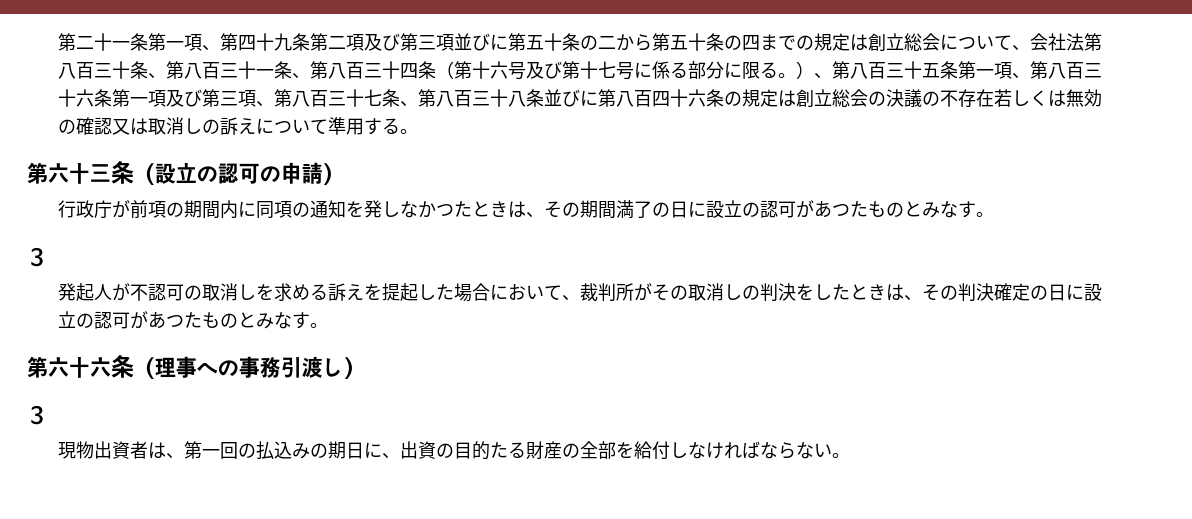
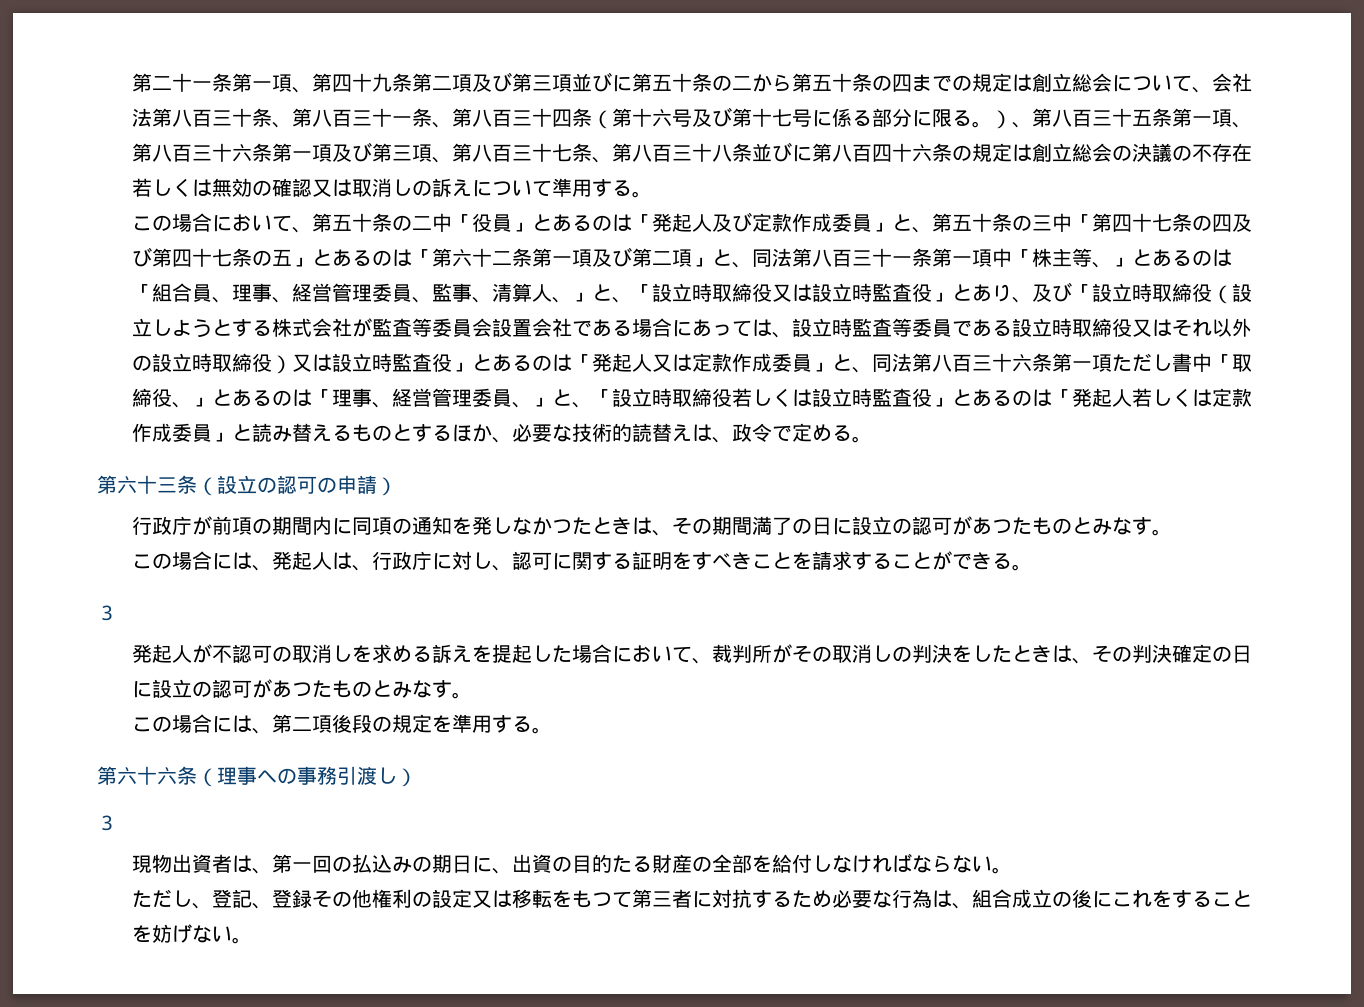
(418, 131) none -> [132,212,1253,233] [132,247,1233,268] [132,282,1253,304] [132,318,1253,338] [132,353,1253,374] [132,388,1253,408] [132,423,873,443] // この場合において、第五十条の二中「役員」とあるのは「発起人及び定款作成委員」と、第五十条の三中「第四十七条の四及び第四十七条の五」とあるのは「第六十二条第一項及び第二項」と、同法第八百三十一条第一項中「株主等、」とあるのは「組合員、理事、経営管理委員、監事、清算人、」と、「設立時取締役又は設立時監査役」とあり、及び「設立時取締役（設立しようとする株式会社が監査等委員会設置会社である場合にあっては、設立時監査等委員である設立時取締役又はそれ以外の設立時取締役）又は設立時監査役」とあるのは「発起人又は定款作成委員」と、同法第八百三十六条第一項ただし書中「取締役、」とあるのは「理事、経営管理委員、」と、「設立時取締役若しくは設立時監査役」とあるのは「発起人若しくは定款作成委員」と読み替えるものとするほか、必要な技術的読替えは、政令で定める。
(994, 214) none -> [132,551,1033,571] // この場合には、発起人は、行政庁に対し、認可に関する証明をすべきことを請求することができる。
(328, 325) none -> [132,714,553,734] // この場合には、第二項後段の規定を準用する。
(850, 455) none -> [132,889,1253,909] [132,924,253,944] // ただし、登記、登録その他権利の設定又は移転をもつて第三者に対抗するため必要な行為は、組合成立の後にこれをすることを妨げない。

